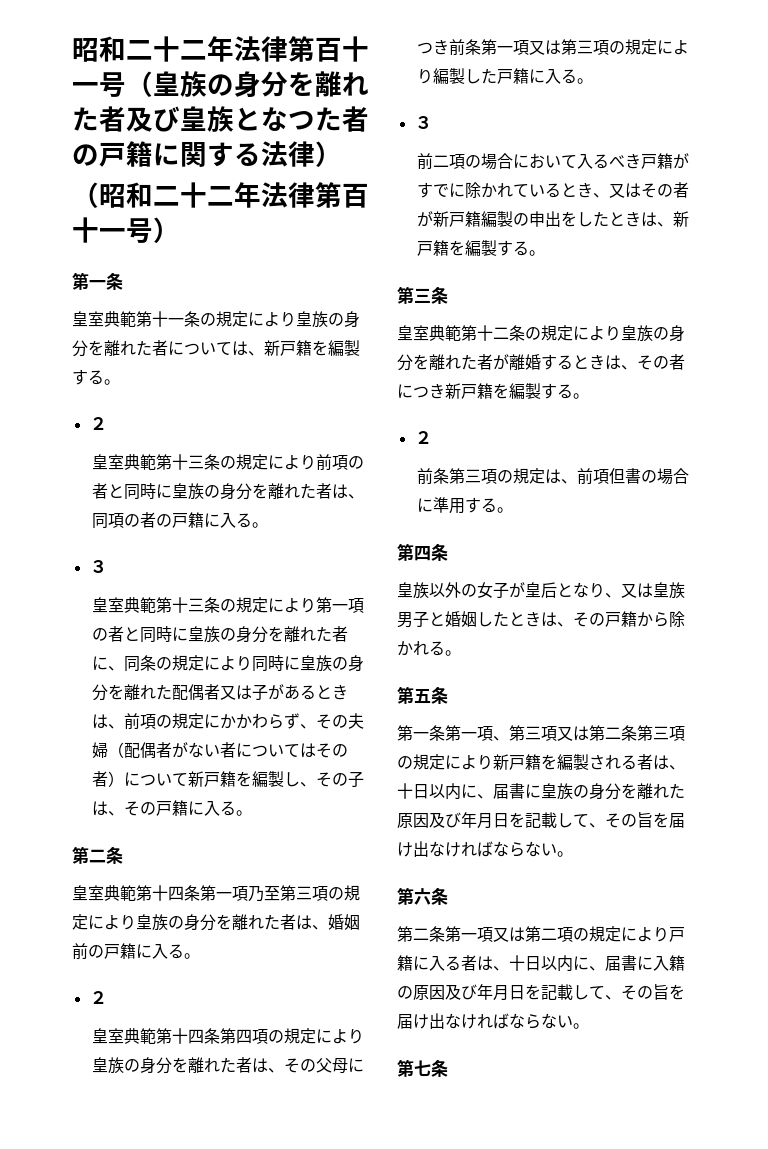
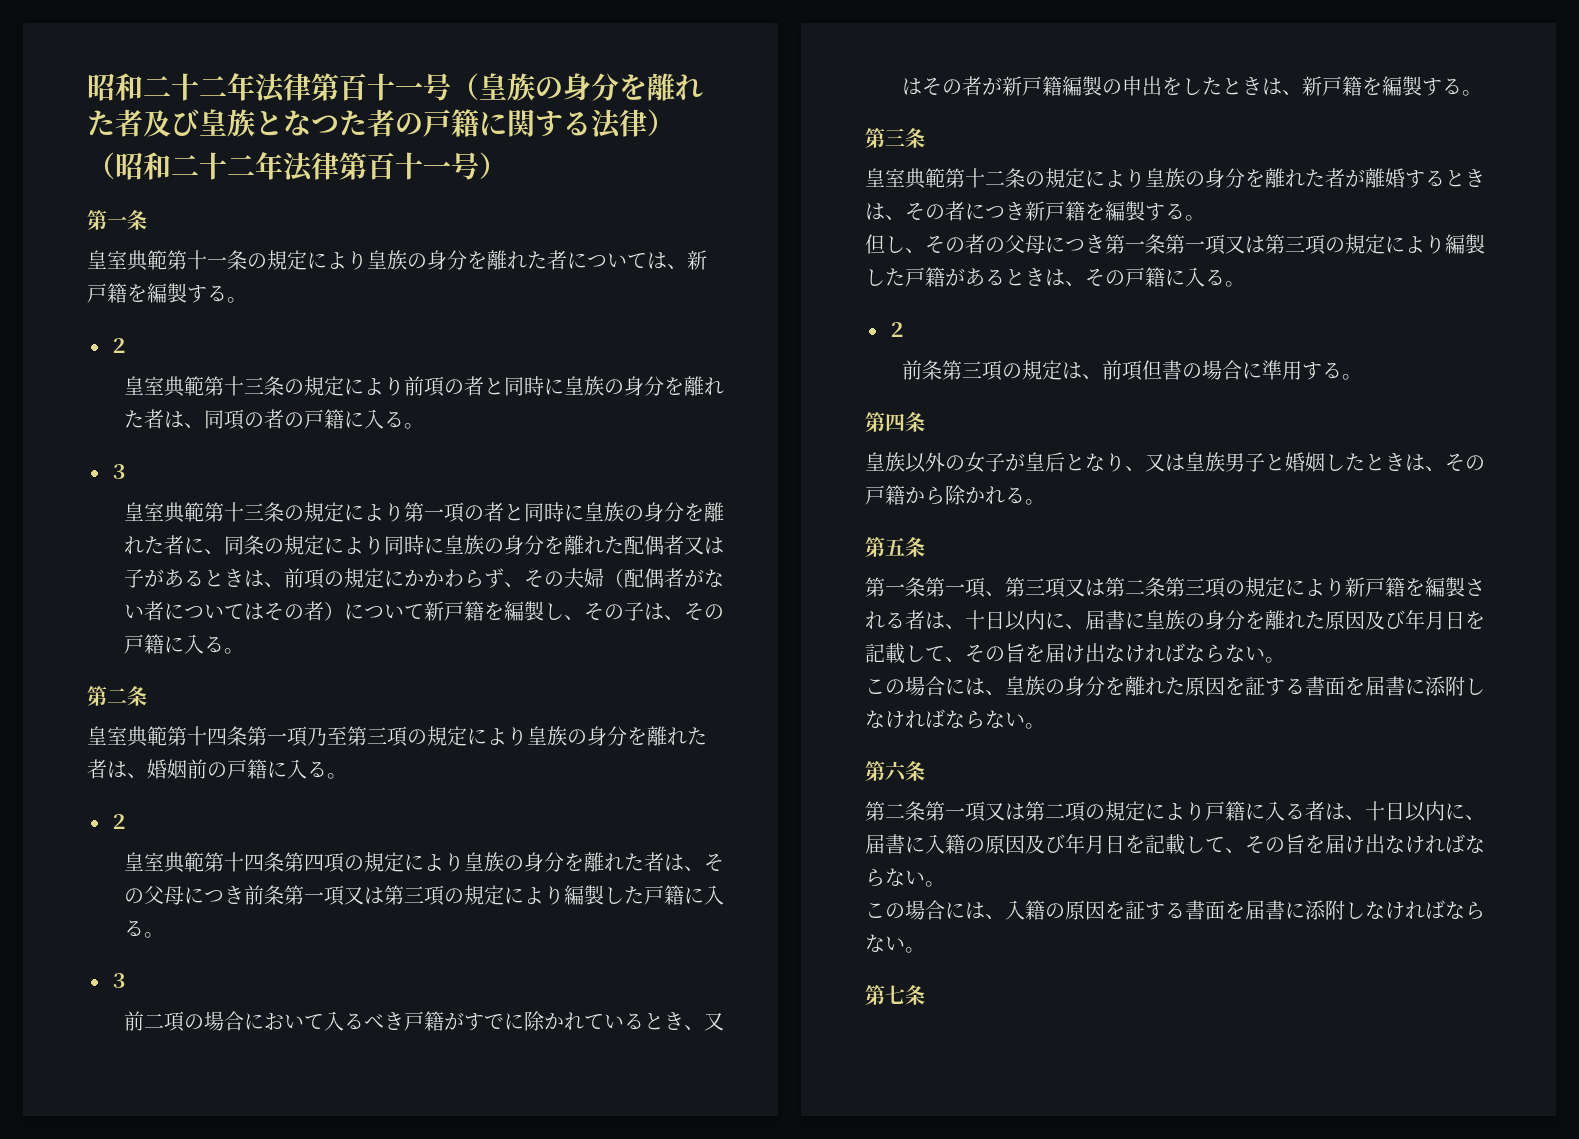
(589, 396) none -> [865,234,1485,255] [865,267,1245,287] // 但し、その者の父母につき第一条第一項又は第三項の規定により編製した戸籍があるときは、その戸籍に入る。
(573, 854) none -> [865,676,1485,696] [865,709,1045,729] // この場合には、皇族の身分を離れた原因を証する書面を届書に添附しなければならない。
(589, 1026) none -> [865,900,1485,920] [865,934,925,953] // この場合には、入籍の原因を証する書面を届書に添附しなければならない。

